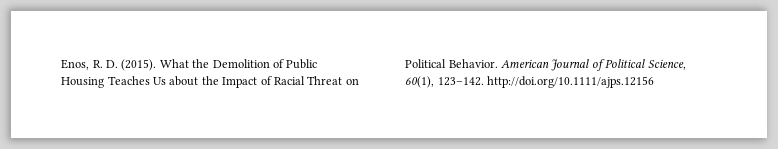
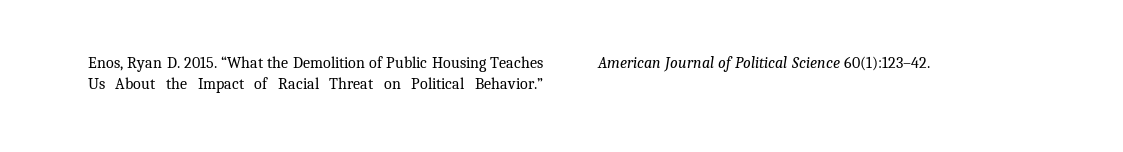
[92,59,189,71] R. D. (2015). What -> [127,56,265,72] Ryan D. 2015. “What
[169,76,199,86] about -> [115,77,157,89] About
[448,59,498,68] Behavior. -> [475,77,543,89] Behavior.”
[647,59,686,70] [405,76,654,88] Science, 60(1), 123–142. http://doi.org/10.1111/ajps.12156 -> [790,56,930,71] Science 60(1):123–42.

